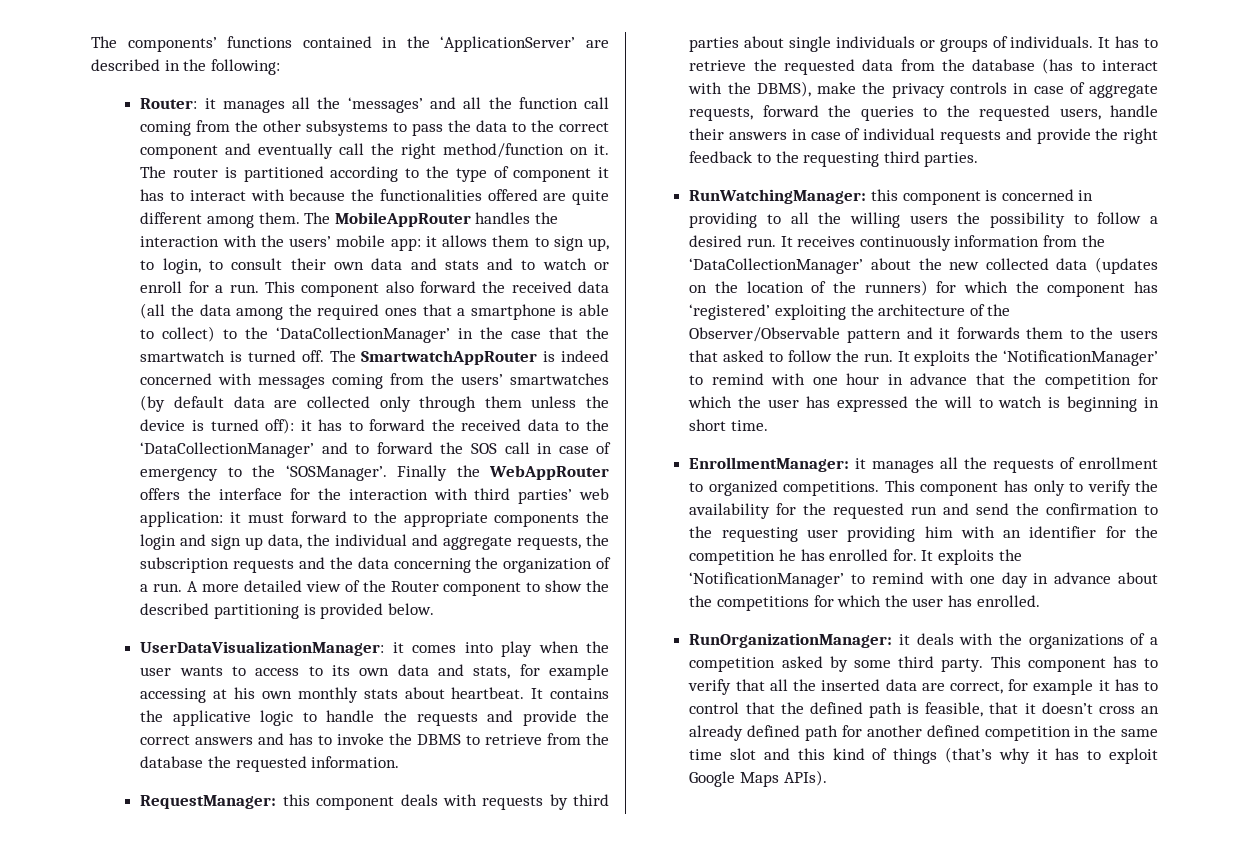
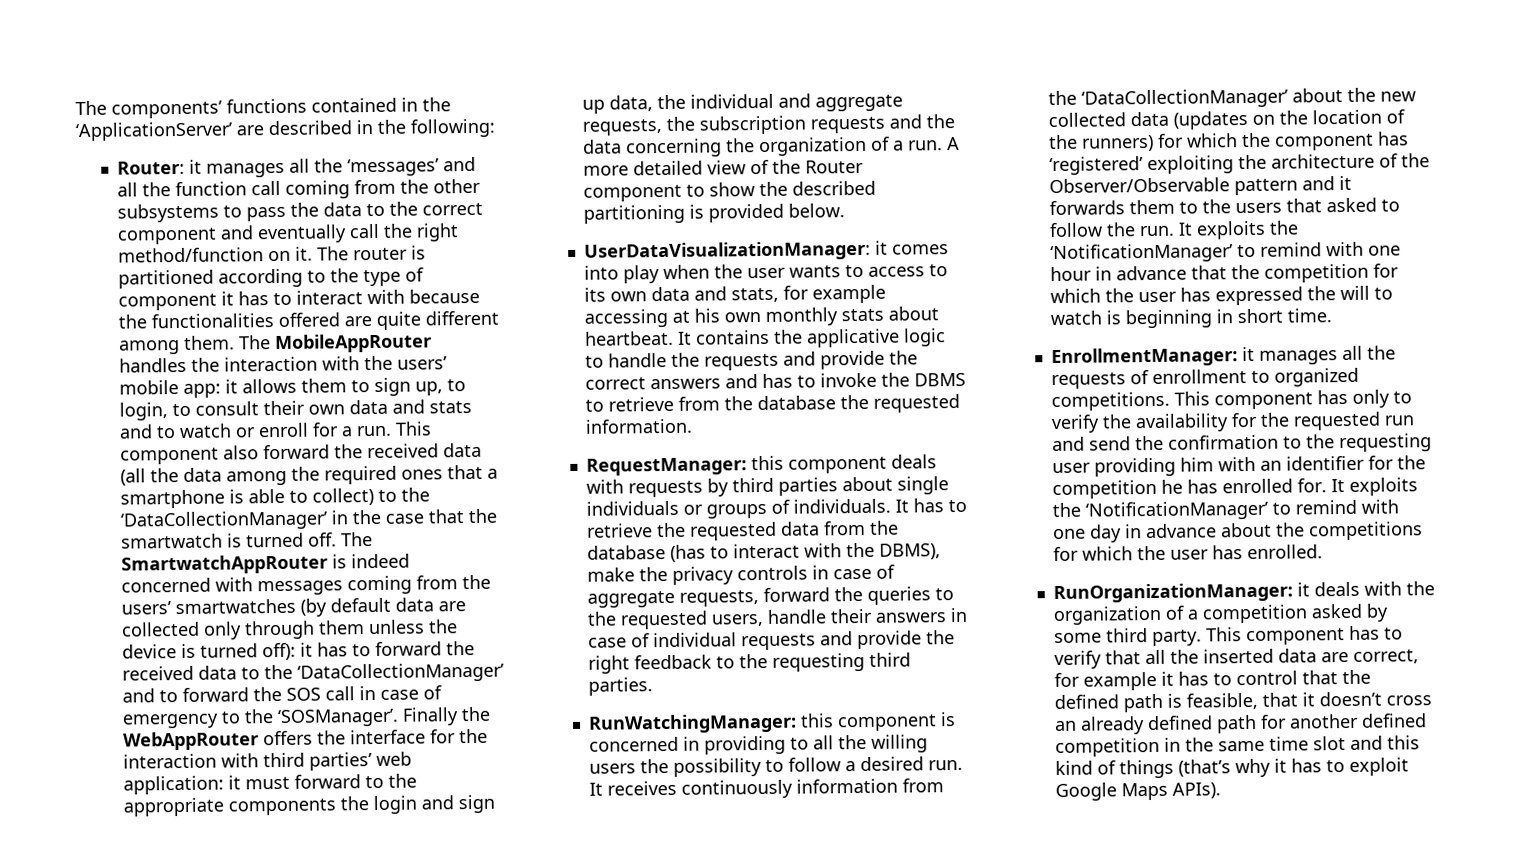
[1028,634,1124,649] organizations -> [1053,605,1163,626] organization

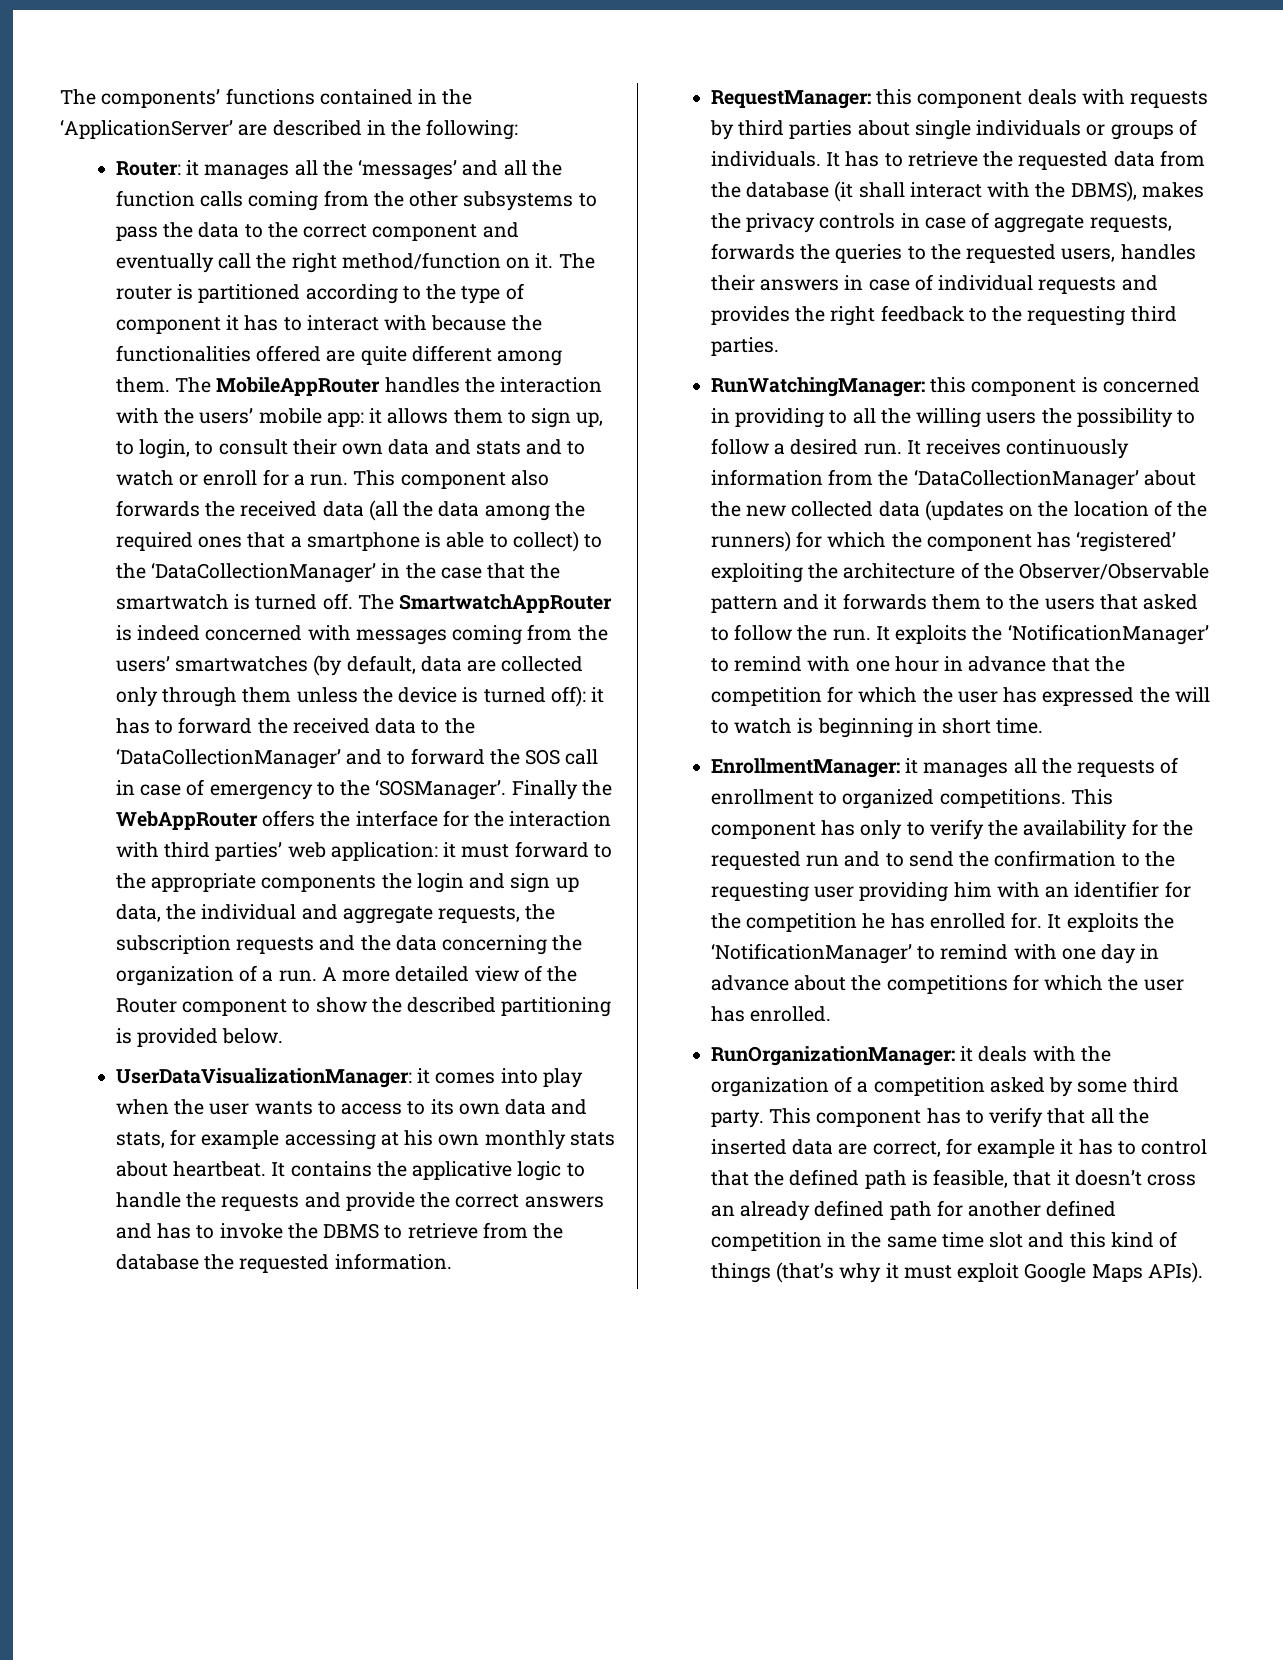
[251,180,282,196] call -> [200,191,244,207] calls
[263,444,331,460] forward -> [115,500,200,517] forwards
[330,597,392,613] default -> [346,655,416,674] default,
[670,544,730,562] (has to -> [834,181,905,202] (it shall
[587,567,636,582] make -> [1141,182,1204,198] makes
[763,587,831,602] forward -> [710,243,795,260] forwards
[767,609,828,624] handle -> [1120,244,1196,260] handles
[857,630,923,650] provide -> [710,306,790,325] provides
(1086, 444) none -> [885,853,904,867] to
[1291,758,1346,773] has to -> [903,1265,952,1279] must

